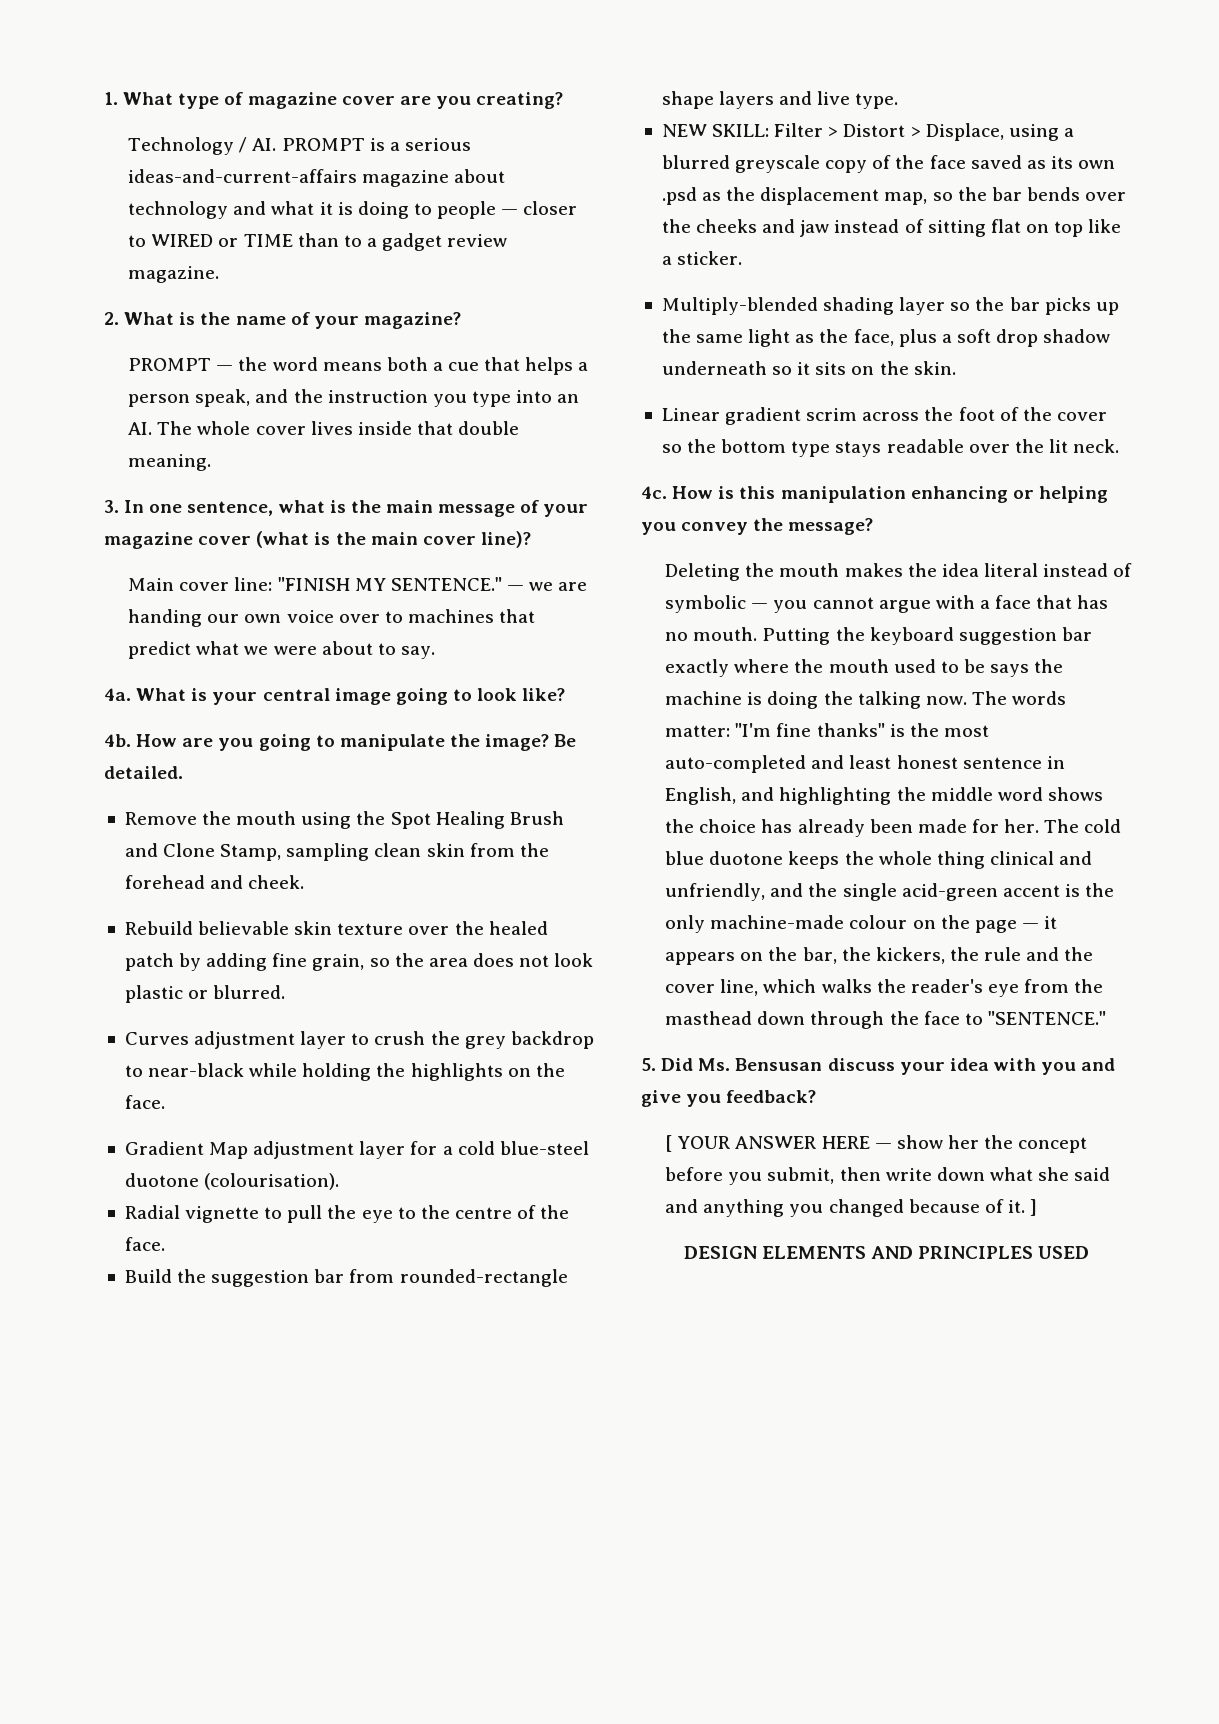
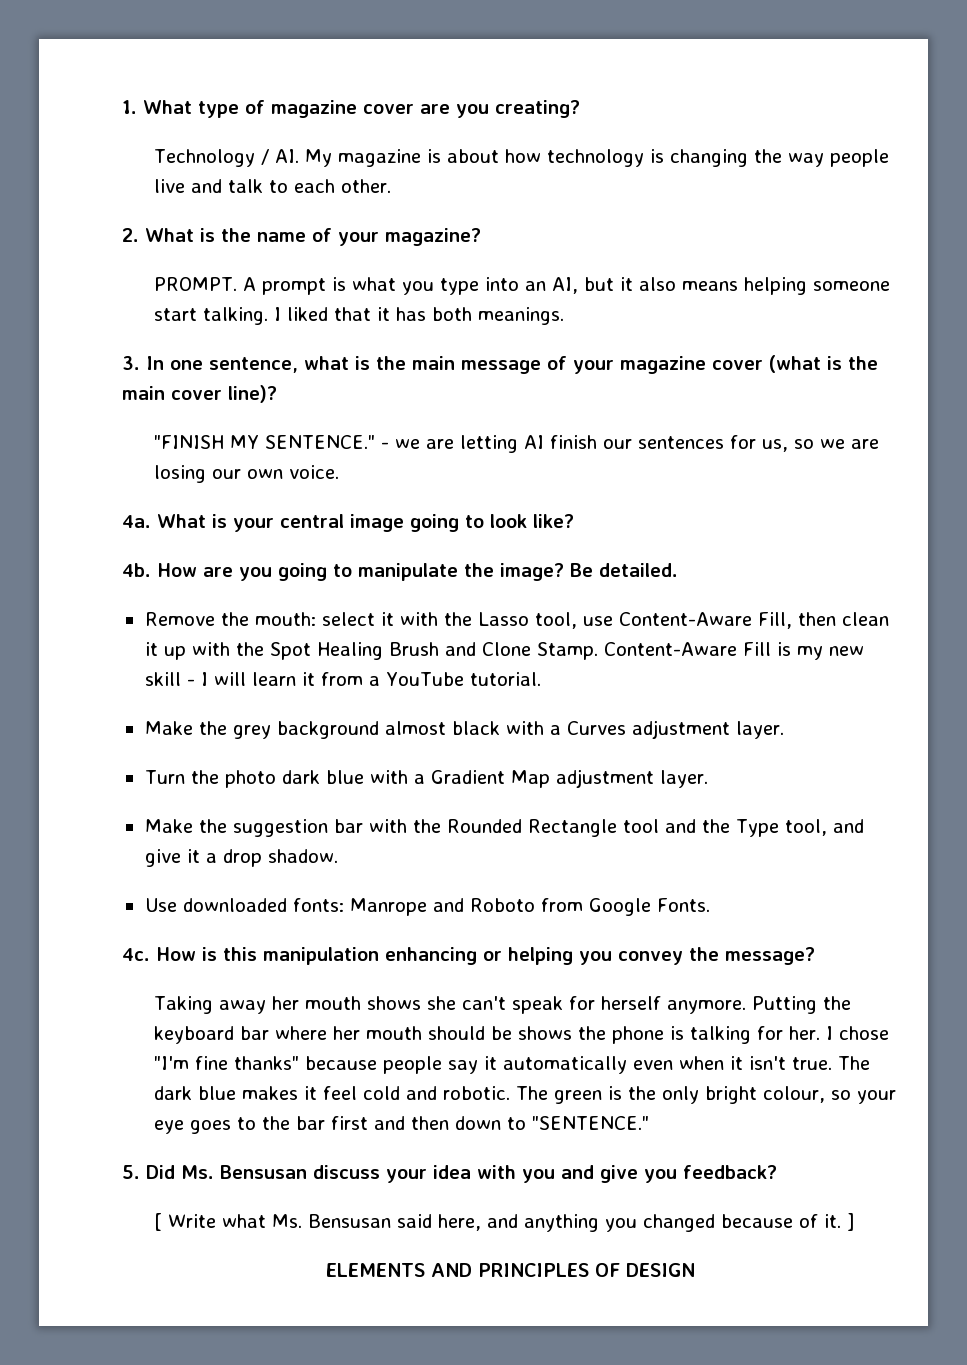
[281,138,471,151] [128,169,506,187] [128,201,578,219] [128,233,508,251] [128,266,220,283] PROMPT is a serious ideas-and-current-affairs magazine about technology and what it is doing to people — closer to WIRED or TIME than to a gadget review magazine. -> [305,149,890,167] [154,179,392,193] My magazine is about how technology is changing the way people live and talk to each other.
[128,357,589,375] [128,389,580,407] [128,421,520,435] [128,454,212,471] PROMPT — the word means both a cue that helps a person speak, and the instruction you type into an AI. The whole cover lives inside that double meaning. -> [154,277,891,295] [154,307,565,325] PROMPT. A prompt is what you type into an AI, but it also means helping someone start talking. I liked that it has both meanings.
[128,577,273,591] Main cover line: -> (277, 394) none
[506,582,588,591] [128,609,536,627] [128,641,435,659] — we are handing our own voice over to machines that predict what we were about to say. -> [381,435,880,453] [154,465,340,483] - we are letting AI finish our sentences for us, so we are losing our own voice.
[236,811,352,829] mouth using -> [254,612,889,629] [144,642,230,660] mouth: select it with the Lasso tool, use Content-Aware Fill, then clean it up with
[220,843,549,861] [124,875,305,889] [124,921,548,935] [124,953,594,971] [124,985,286,1003] [124,1031,594,1049] [124,1063,565,1081] [124,1095,165,1109] [124,1141,589,1159] [124,1173,340,1190] [124,1205,570,1223] [124,1237,165,1251] [124,1269,568,1287] [661,91,899,109] [661,123,1074,141] [661,155,1116,173] [661,187,1127,205] [661,219,1122,237] [661,251,743,265] [661,297,1119,315] [661,329,1111,347] [661,361,956,375] [661,407,1107,425] [661,439,1120,457] Stamp, sampling clean skin from the forehead and cheek. // Rebuild believable skin texture over the healed patch by adding fine grain, so the area does not look plastic or blurred. // Curves adjustment layer to crush the grey backdrop to near-black while holding the highlights on the face. // Gradient Map adjustment layer for a cold blue-steel duotone (colourisation). // Radial vignette to pull the eye to the centre of the face. // Build the suggestion bar from rounded-rectangle shape layers and live type. // NEW SKILL: Filter > Distort > Displace, using a blurred greyscale copy of the face saved as its own .psd as the displacement map, so the bar bends over the cheeks and jaw instead of sitting flat on top like a sticker. // Multiply-blended shading layer so the bar picks up the same light as the face, plus a soft drop shadow underneath so it sits on the skin. // Linear gradient scrim across the foot of the cover so the bottom type stays readable over the lit neck. -> [536,642,864,660] [144,672,541,686] [144,720,784,739] [144,769,708,788] [144,819,864,837] [144,849,338,867] [144,898,710,916] Stamp. Content-Aware Fill is my new skill - I will learn it from a YouTube tutorial. // Make the grey background almost black with a Curves adjustment layer. // Turn the photo dark blue with a Gradient Map adjustment layer. // Make the suggestion bar with the Rounded Rectangle tool and the Type tool, and give it a drop shadow. // Use downloaded fonts: Manrope and Roboto from Google Fonts.
[665,563,1133,581] [665,595,1109,613] [665,627,1092,645] [665,659,1064,677] [665,691,1067,709] [665,723,989,737] [665,755,1065,773] [665,787,1103,805] [665,819,1122,837] [665,851,1093,869] [665,883,1115,901] [665,915,1058,933] [665,947,1094,965] [665,979,1104,997] [665,1011,960,1029] Deleting the mouth makes the idea literal instead of symbolic — you cannot argue with a face that has no mouth. Putting the keyboard suggestion bar exactly where the mouth used to be says the machine is doing the talking now. The words matter: "I'm fine thanks" is the most auto-completed and least honest sentence in English, and highlighting the middle word shows the choice has already been made for her. The cold blue duotone keeps the whole thing clinical and unfriendly, and the single acid-green accent is the only machine-made colour on the page — it appears on the bar, the kickers, the rule and the cover line, which walks the reader's eye from the masthead down through the face -> [154,996,852,1014] [154,1026,890,1044] [154,1056,871,1074] [154,1086,897,1104] [154,1116,502,1134] Taking away her mouth shows she can't speak for herself anymore. Putting the keyboard bar where her mouth should be shows the phone is talking for her. I chose "I'm fine thanks" because people say it automatically even when it isn't true. The dark blue makes it feel cold and robotic. The green is the only bright colour, so your eye goes to the bar first and then down
[677,1135,1088,1153] [665,1167,1111,1185] YOUR ANSWER HERE — show her the concept before you submit, then write down what she said -> [168,1214,482,1231] Write what Ms. Bensusan said here,
[683,1246,757,1259] DESIGN -> (856, 1222) none
[1038,1246,1090,1259] USED -> [595,1263,695,1277] OF DESIGN

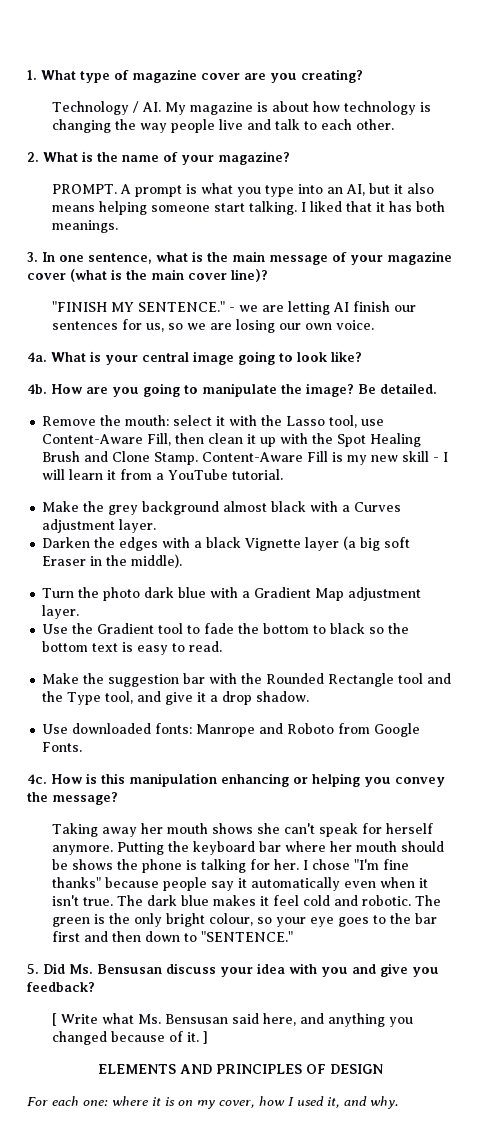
(784, 730) none -> [42,536,411,551] [42,554,183,568] // Darken the edges with a black Vignette layer (a big soft Eraser in the middle).
(708, 779) none -> [42,623,410,634] [42,641,223,655] // Use the Gradient tool to fade the bottom to black so the bottom text is easy to read.
(695, 1270) none -> [27,1096,398,1109] // For each one: where it is on my cover, how I used it, and why.

